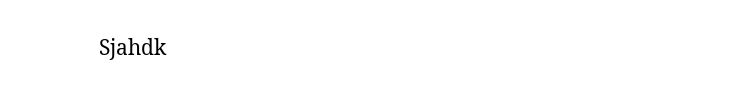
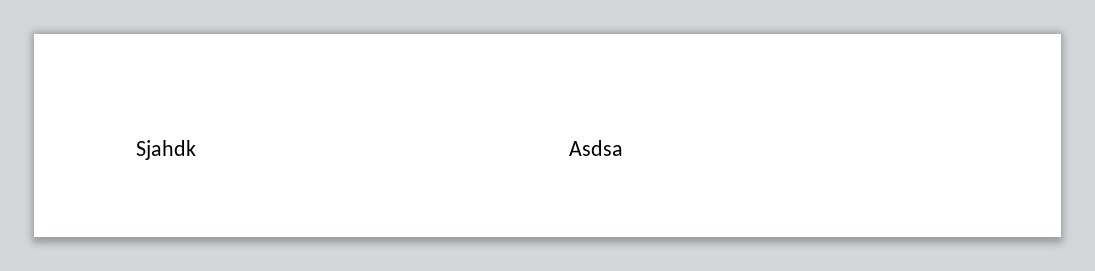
(167, 49) none -> [569,140,623,156] // Asdsa

